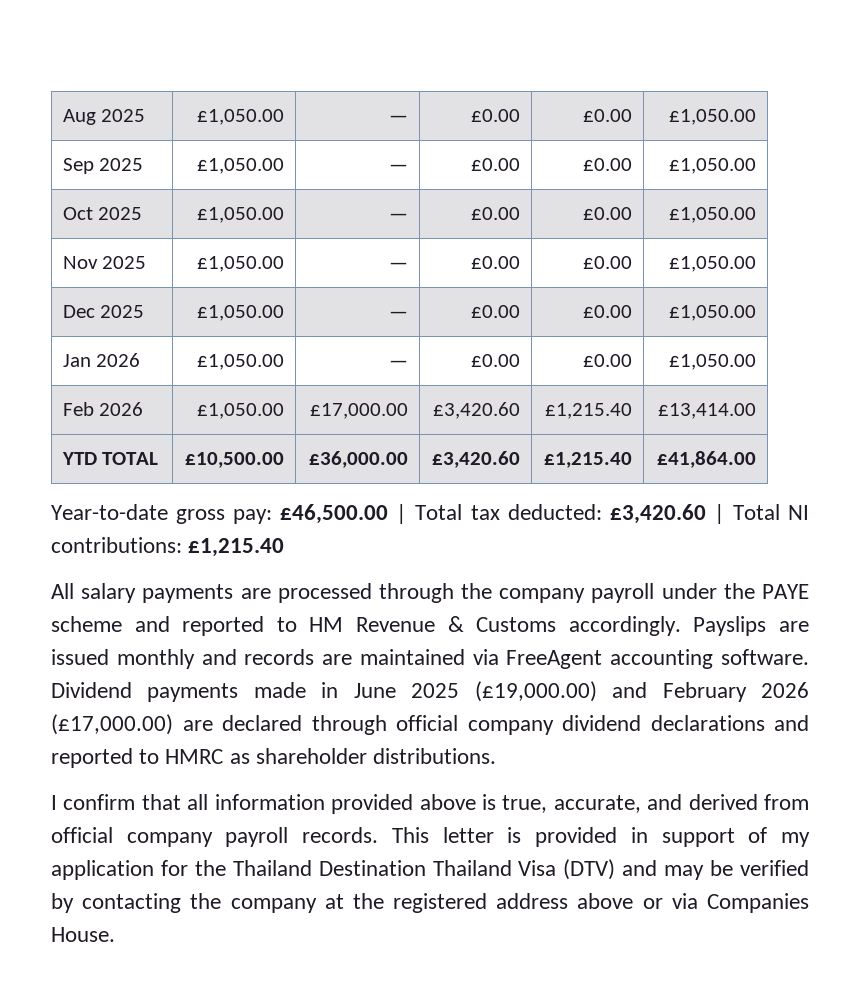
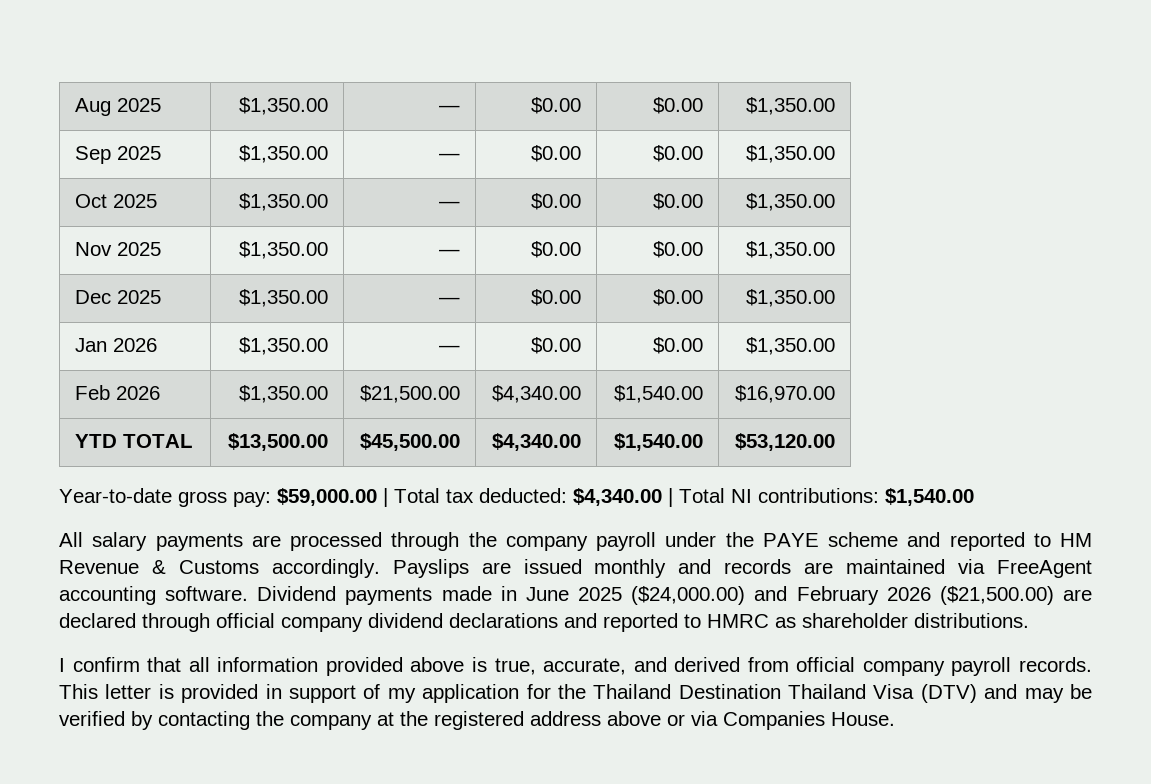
[197,109,285,125] [389,115,409,122] [471,109,521,122] [583,109,633,122] [669,109,757,125] £1,050.00 | — | £0.00 | £0.00 | £1,050.00 -> [239,97,329,115] [439,105,461,112] [531,97,582,114] [653,97,704,114] [746,97,836,115] $1,350.00 | — | $0.00 | $0.00 | $1,350.00
[197,158,285,174] [389,164,409,171] [471,158,521,171] [583,158,633,171] [669,158,757,174] £1,050.00 | — | £0.00 | £0.00 | £1,050.00 -> [239,145,329,163] [439,153,461,160] [531,145,582,162] [653,145,704,162] [746,145,836,163] $1,350.00 | — | $0.00 | $0.00 | $1,350.00
[197,207,285,223] [389,213,409,220] [471,207,521,220] [583,207,633,220] [669,207,757,223] £1,050.00 | — | £0.00 | £0.00 | £1,050.00 -> [239,193,329,211] [439,201,461,208] [531,193,582,210] [653,193,704,210] [746,193,836,211] $1,350.00 | — | $0.00 | $0.00 | $1,350.00
[197,256,285,272] [389,262,409,269] [471,256,521,269] [583,256,633,269] [669,256,757,272] £1,050.00 | — | £0.00 | £0.00 | £1,050.00 -> [239,241,329,259] [439,249,461,256] [531,241,582,258] [653,241,704,258] [746,241,836,259] $1,350.00 | — | $0.00 | $0.00 | $1,350.00
[197,305,285,321] [389,311,409,318] [471,305,521,318] [583,305,633,318] [669,305,757,321] £1,050.00 | — | £0.00 | £0.00 | £1,050.00 -> [239,289,329,307] [439,297,461,304] [531,289,582,306] [653,289,704,306] [746,289,836,307] $1,350.00 | — | $0.00 | $0.00 | $1,350.00
[197,354,285,370] [389,360,409,367] [471,354,521,367] [583,354,633,367] [669,354,757,370] £1,050.00 | — | £0.00 | £0.00 | £1,050.00 -> [239,337,329,355] [439,345,461,352] [531,337,582,354] [653,337,704,354] [746,337,836,355] $1,350.00 | — | $0.00 | $0.00 | $1,350.00
[197,403,285,419] [310,403,409,419] [433,402,521,419] [545,403,633,419] [658,403,757,419] [61,452,159,465] [185,452,285,468] [309,451,409,468] [432,451,521,468] [544,452,633,468] [657,451,757,468] £1,050.00 | £17,000.00 | £3,420.60 | £1,215.40 | £13,414.00 // YTD TOTAL | £10,500.00 | £36,000.00 | £3,420.60 | £1,215.40 | £41,864.00 -> [239,385,329,403] [360,385,461,403] [492,385,582,403] [614,385,704,403] [735,385,836,403] [74,434,193,448] [228,433,329,451] [360,433,461,451] [492,433,582,451] [614,433,704,451] [735,433,836,451] $1,350.00 | $21,500.00 | $4,340.00 | $1,540.00 | $16,970.00 // YTD TOTAL | $13,500.00 | $45,500.00 | $4,340.00 | $1,540.00 | $53,120.00
[280,504,389,524] £46,500.00 -> [277,488,377,506] $59,000.00
[609,504,706,524] £3,420.60 -> [573,488,662,506] $4,340.00
[188,538,285,557] £1,215.40 -> [885,488,974,506] $1,540.00
[474,681,597,702] (£19,000.00) -> [631,586,746,605] ($24,000.00)
[51,714,173,735] (£17,000.00) -> [939,586,1054,605] ($21,500.00)

